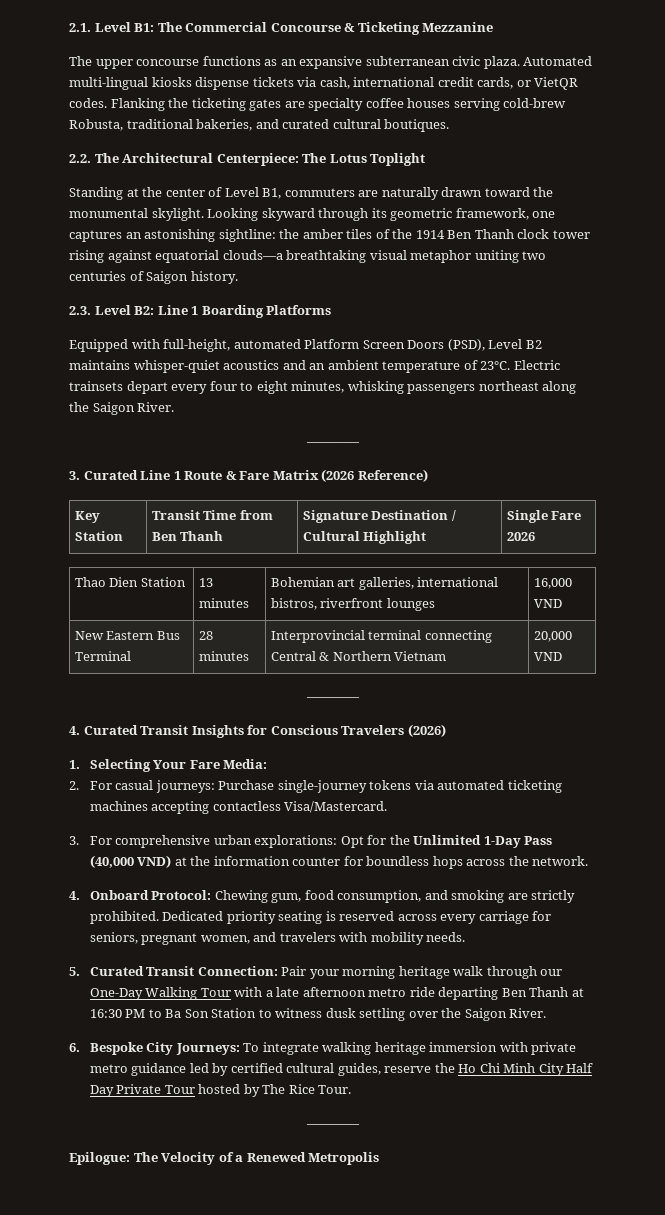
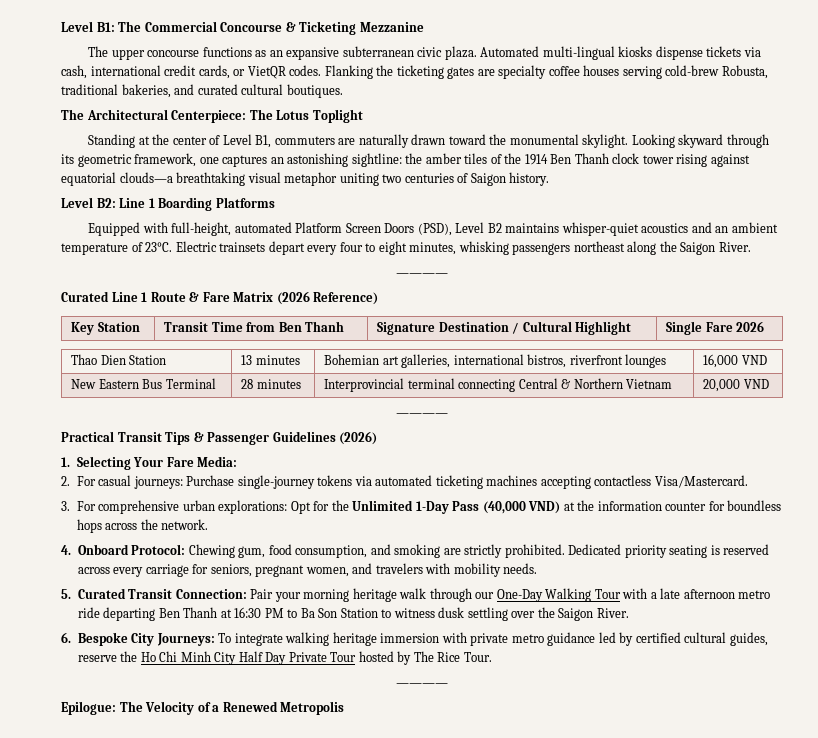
[69,23,91,32] 2.1. -> (61, 26) none
[69,154,91,163] 2.2. -> (343, 91) none
[69,306,91,315] 2.3. -> (550, 179) none
[69,471,80,480] 3. -> (448, 275) none
[69,725,405,738] 4. Curated Transit Insights for Conscious Travelers -> [61,431,336,445] Practical Transit Tips & Passenger Guidelines

